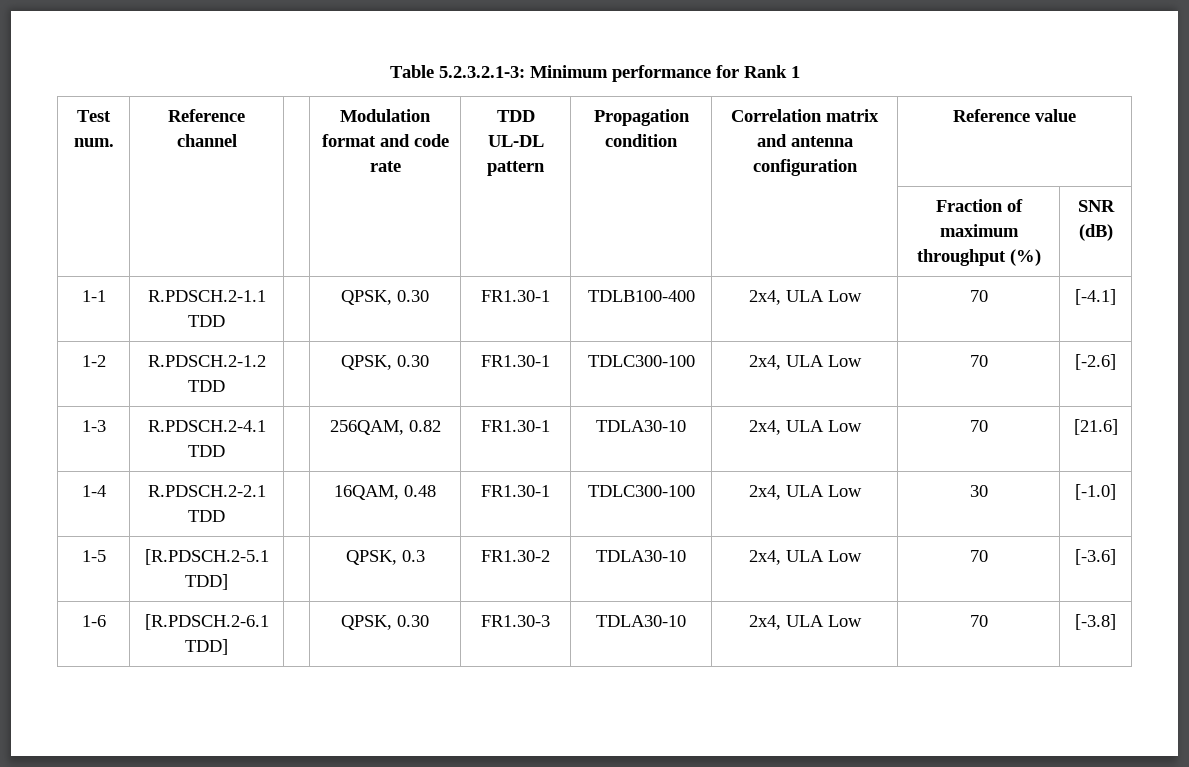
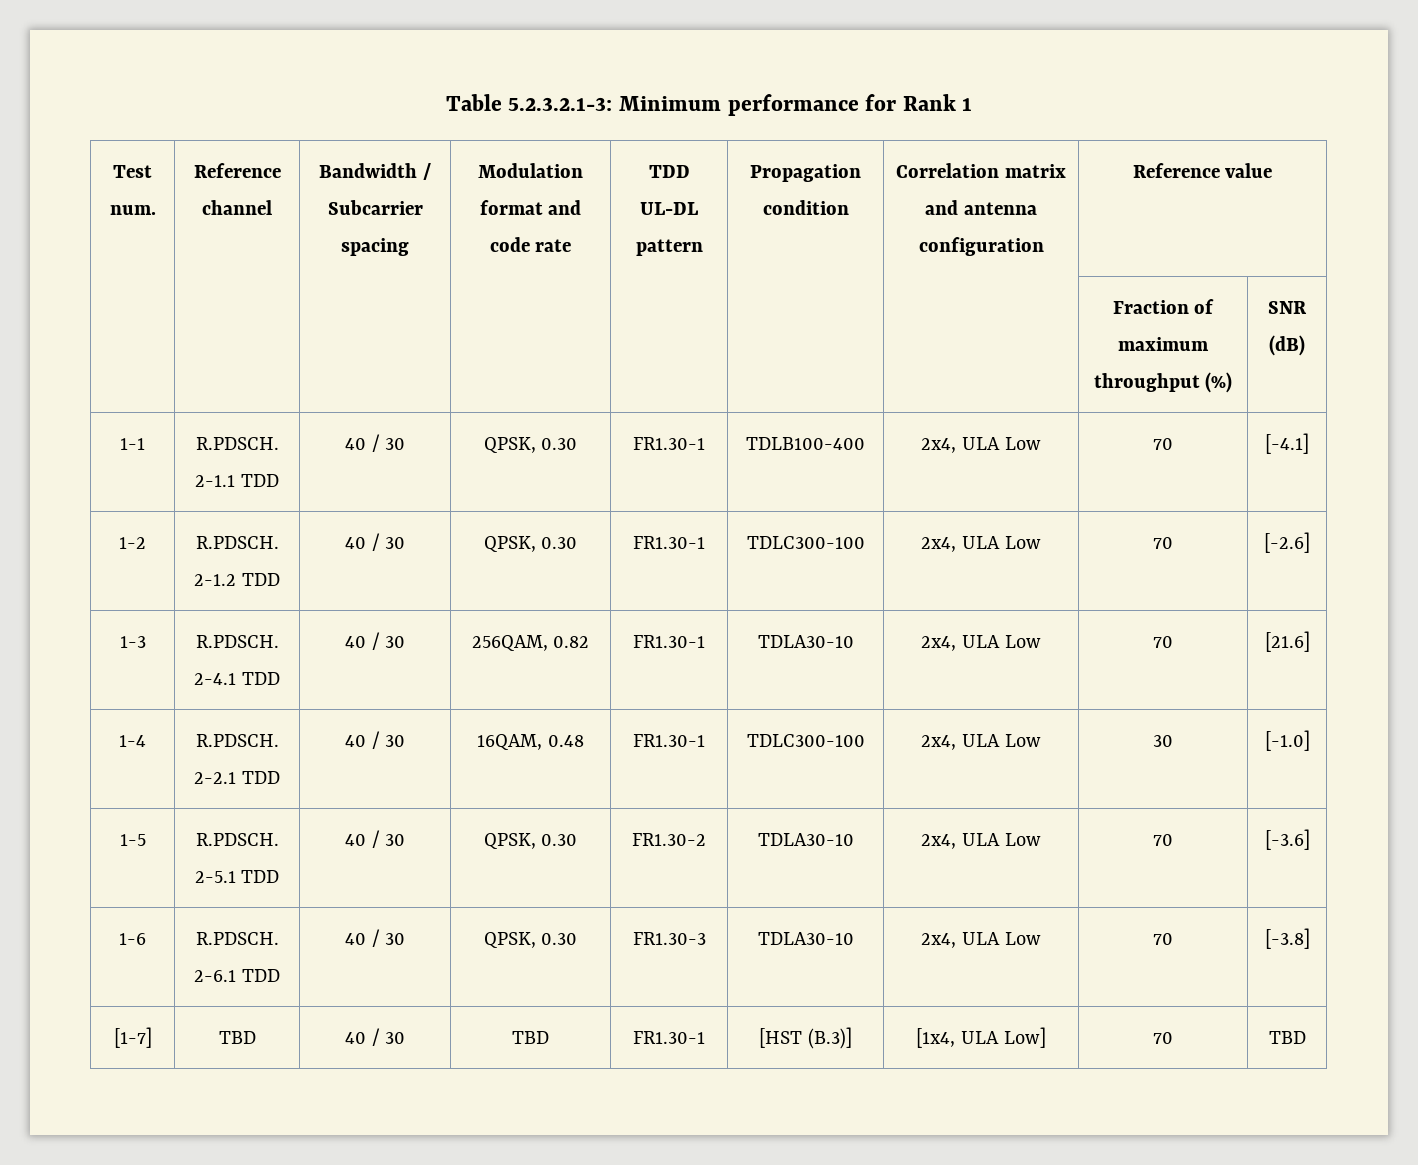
(237, 140) none -> [319,163,431,180] [327,200,423,215] [341,238,409,256] Bandwidth / Subcarrier spacing
[147,290,266,302] [188,315,225,327] R.PDSCH.2-1.1 TDD | -> [195,437,279,450] [195,474,279,487] [344,434,406,452] R.PDSCH. 2-1.1 TDD | 40 / 30
[147,355,266,367] [188,380,225,392] R.PDSCH.2-1.2 TDD | -> [195,536,279,549] [194,573,280,586] [344,533,406,551] R.PDSCH. 2-1.2 TDD | 40 / 30
[147,420,266,432] [188,445,225,457] R.PDSCH.2-4.1 TDD | -> [195,635,279,648] [194,672,280,685] [344,632,406,650] R.PDSCH. 2-4.1 TDD | 40 / 30
[147,485,266,497] [188,510,225,522] R.PDSCH.2-2.1 TDD | -> [195,734,279,747] [194,771,280,784] [344,731,406,749] R.PDSCH. 2-2.1 TDD | 40 / 30
[144,549,269,565] [185,574,228,590] [345,550,425,565] [R.PDSCH.2-5.1 TDD] | | QPSK, 0.3 -> [195,833,279,846] [194,870,280,883] [344,830,406,848] [483,833,578,849] R.PDSCH. 2-5.1 TDD | 40 / 30 | QPSK, 0.30
[144,614,269,630] [185,639,228,655] [R.PDSCH.2-6.1 TDD] | -> [195,932,279,945] [194,969,280,982] [344,929,406,947] R.PDSCH. 2-6.1 TDD | 40 / 30
(1116, 622) none -> [113,1027,152,1048] [218,1031,256,1044] [344,1028,406,1046] [512,1031,549,1044] [633,1031,705,1044] [759,1027,852,1049] [916,1027,1046,1048] [1153,1032,1173,1044] [1268,1031,1306,1044] // [1-7] | TBD | 40 / 30 | TBD | FR1.30-1 | [HST (B.3)] | [1x4, ULA Low] | 70 | TBD

